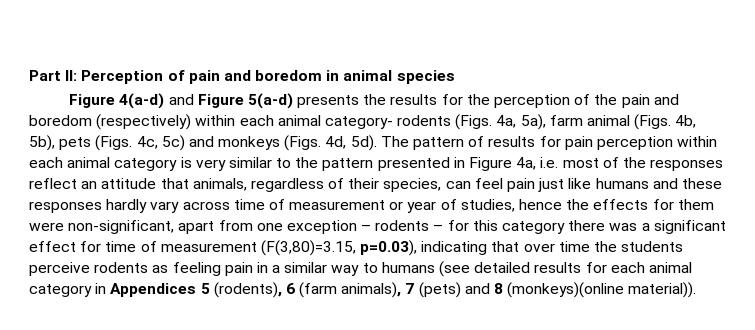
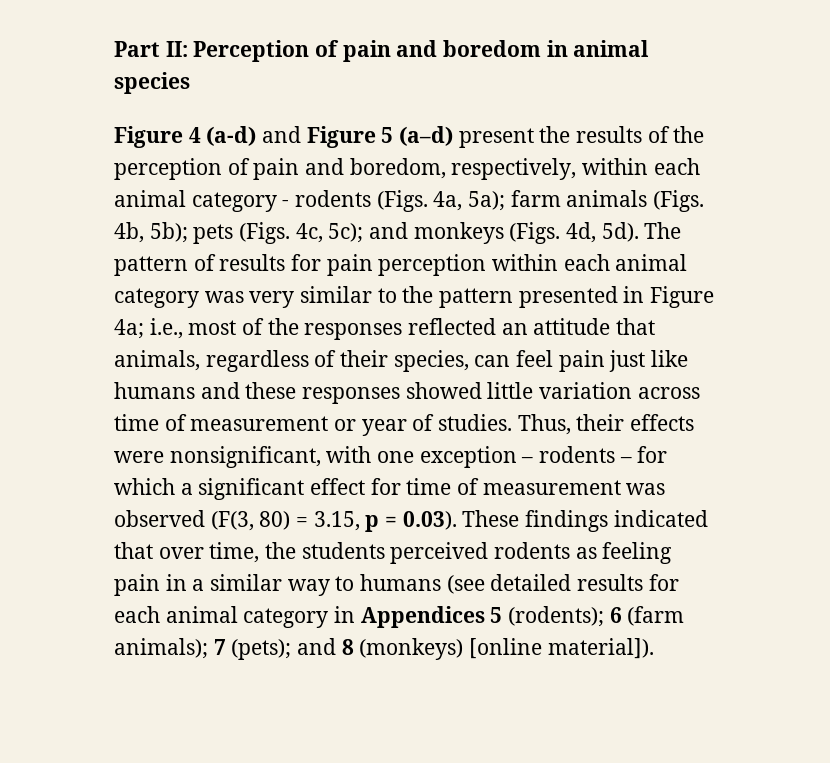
[119,93,360,109] 4(a-d) and Figure 5(a-d) presents -> [188,126,534,148] 4 (a-d) and Figure 5 (a–d) present
[441,94,463,105] for -> [647,126,670,143] of
[594,94,679,108] [29,114,393,130] the pain and boredom (respectively) within each animal category- -> [253,158,700,180] [114,190,290,212] pain and boredom, respectively, within each animal category -
[520,114,631,130] 5a), farm animal -> [468,190,648,211] 5a); farm animals
[29,135,55,151] 5b), -> [149,222,188,243] 5b);
[161,135,185,151] 5c) -> [328,223,364,243] 5c);
[180,157,192,168] is -> [204,291,244,303] was
[516,157,559,170] 4a, i.e. -> [114,318,183,339] 4a; i.e.,
[29,178,77,189] reflect -> [408,318,497,335] reflected
[106,199,180,213] hardly vary -> [405,382,633,399] showed little variation
[460,199,714,212] [29,220,253,234] studies, hence the effects for them were non-significant, apart from -> [438,414,695,435] [114,446,372,468] studies. Thus, their effects were nonsignificant, with
[472,220,638,234] this category there was -> [114,478,175,495] which
[260,240,488,256] (F(3,80)=3.15, p=0.03), indicating -> [626,483,666,495] [114,510,708,532] was observed (F(3, 80) = 3.15, p = 0.03). These findings indicated
[558,241,590,252] time -> [209,542,260,563] time,
[29,262,90,276] perceive -> [390,542,489,564] perceived
[213,282,282,298] (rodents), -> [508,606,605,627] (rodents);
[341,282,697,298] animals), 7 (pets) and 8 (monkeys)(online material)). -> [114,638,654,660] animals); 7 (pets); and 8 (monkeys) [online material]).

